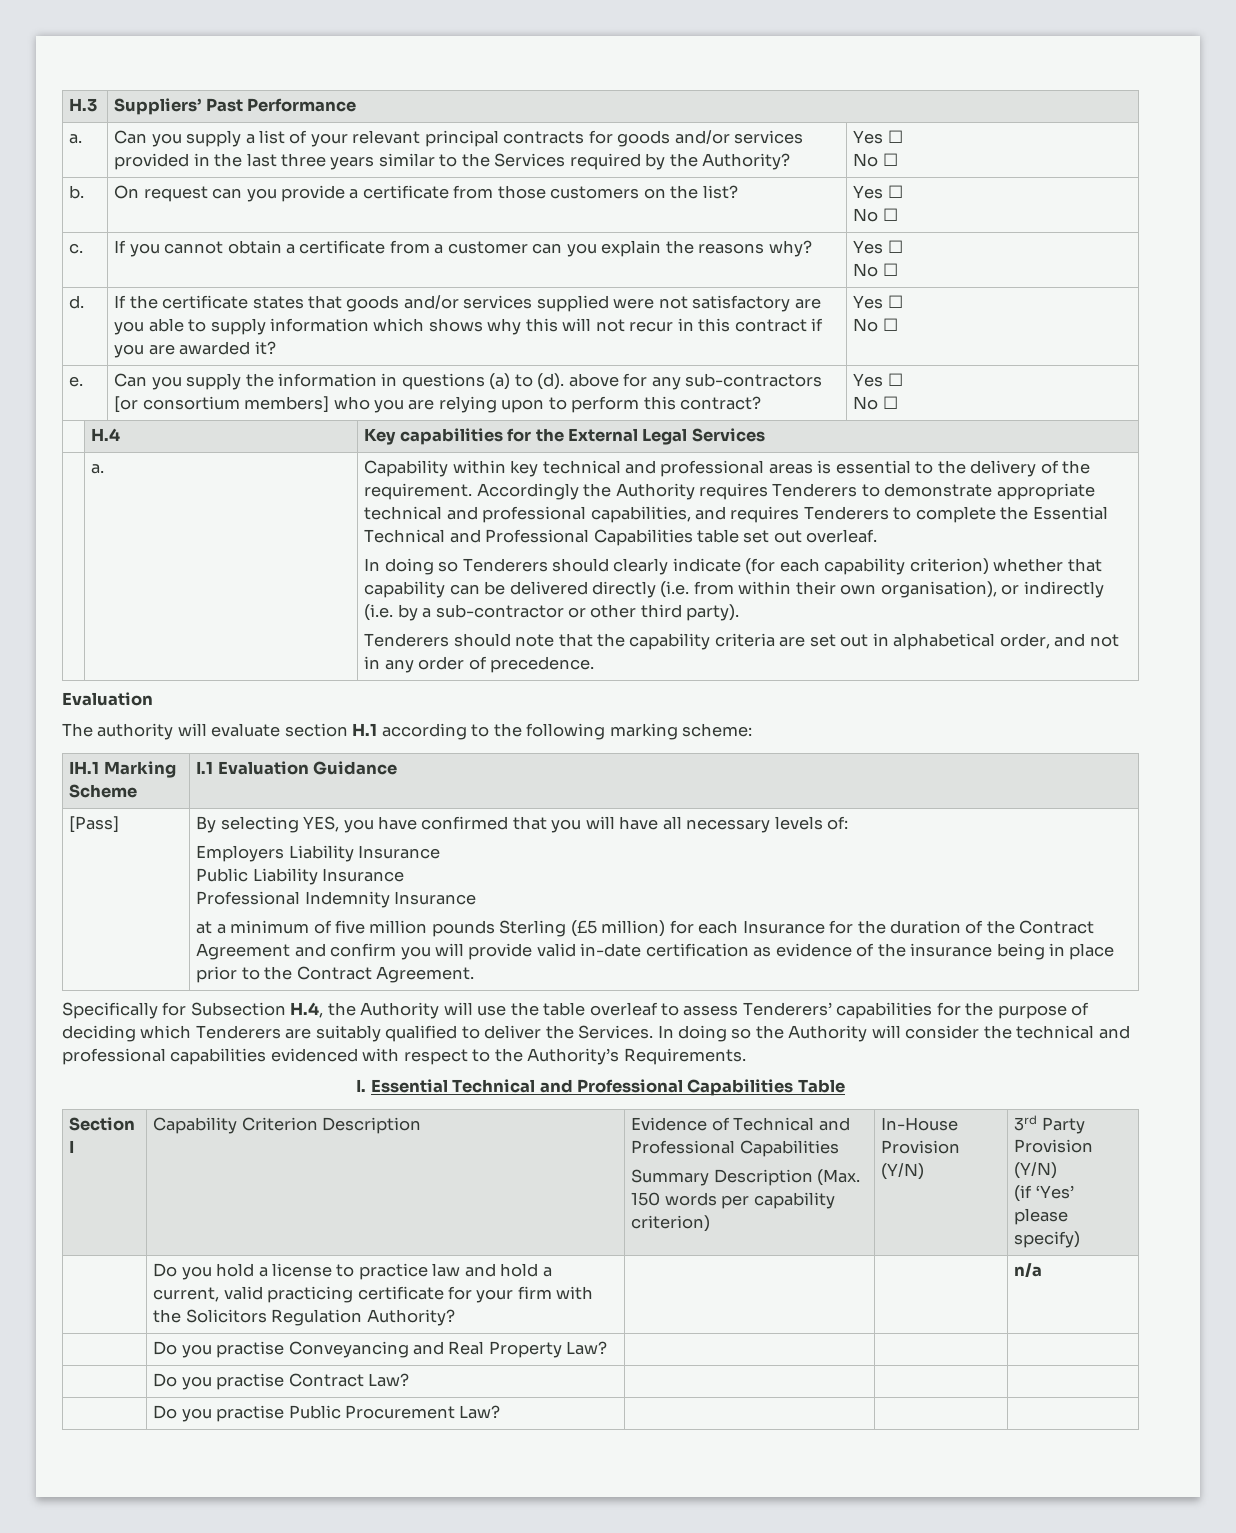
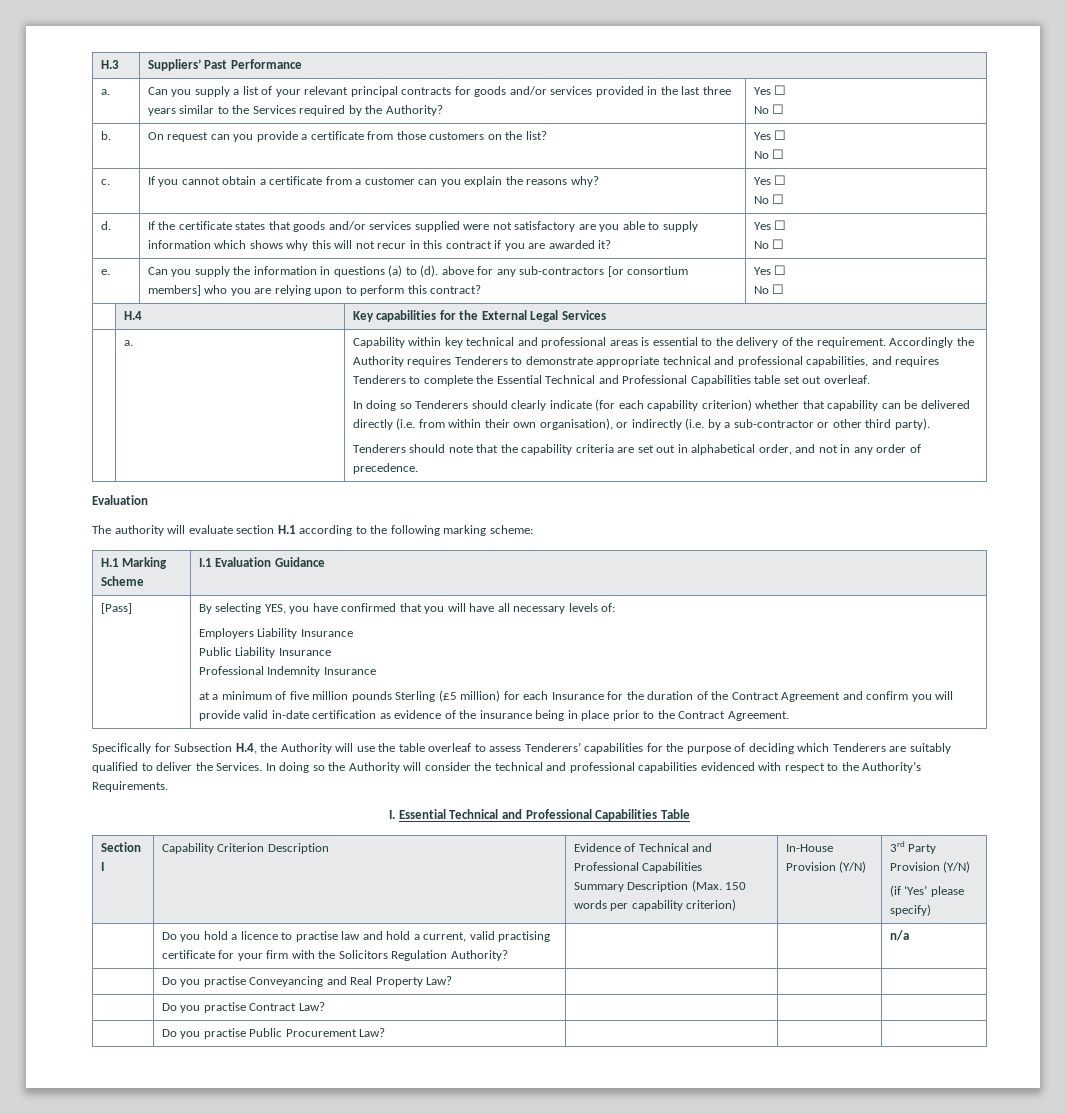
[69,761,100,774] IH.1 -> [100,558,119,567] H.1
[271,1263,428,1280] license to practice -> [240,931,338,942] licence to practise
[267,1286,354,1303] practicing -> [498,931,551,942] practising

